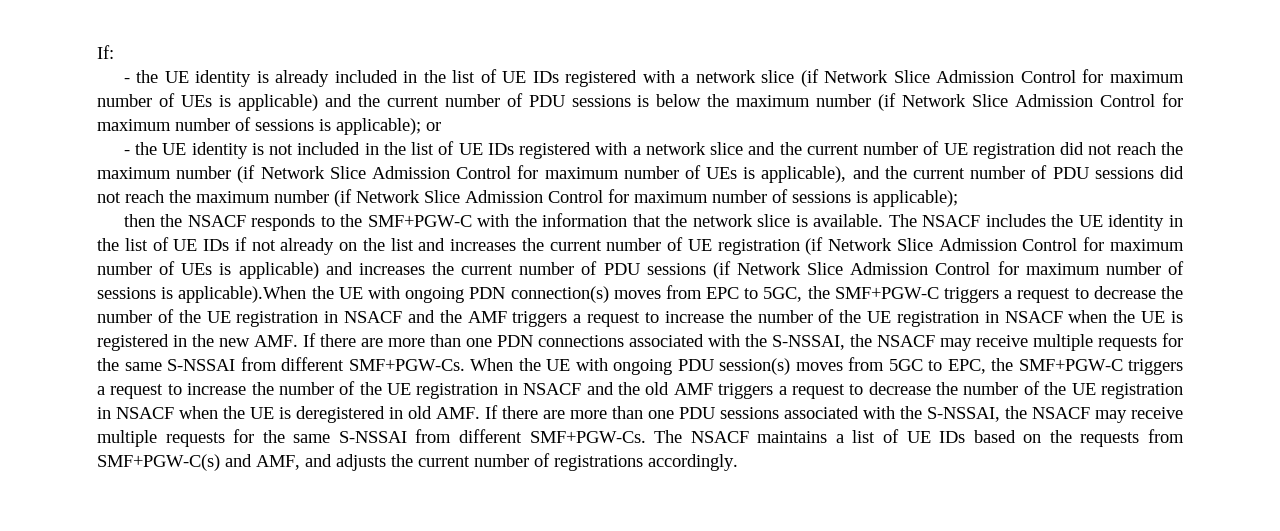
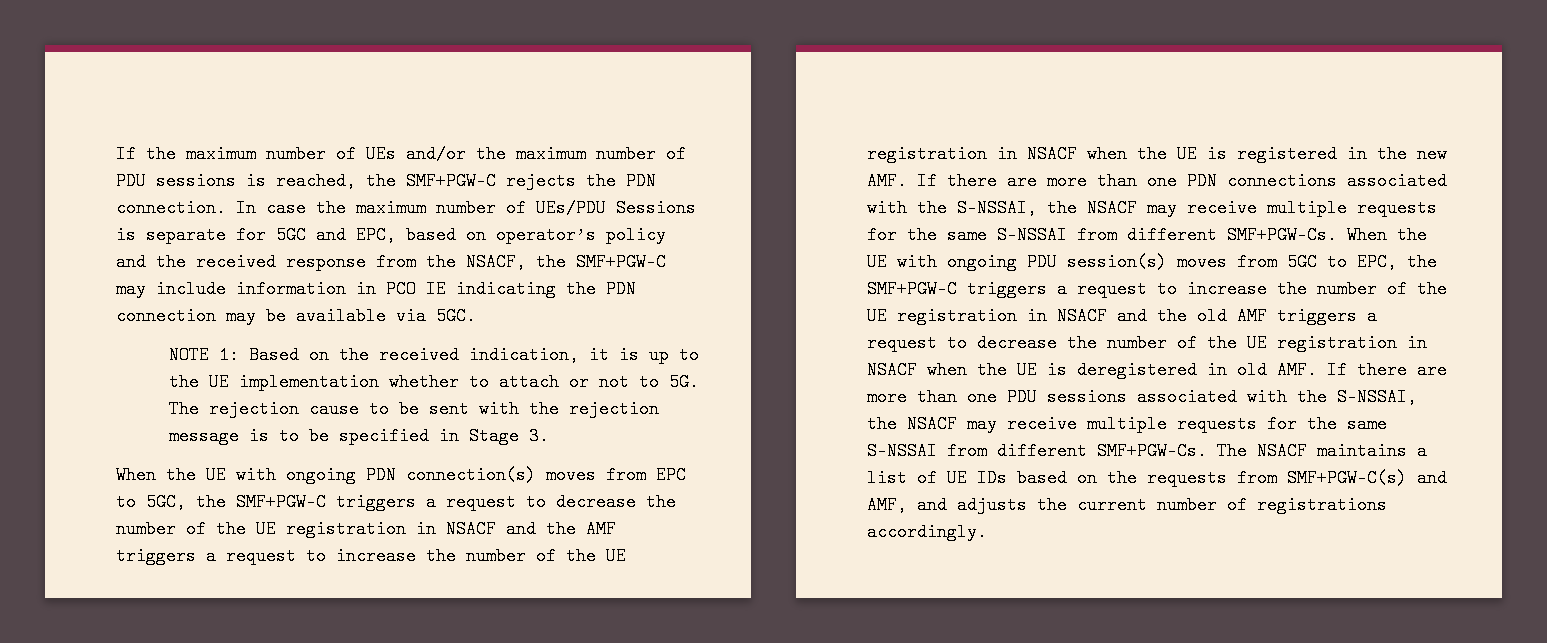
[97,45,114,59] [123,69,1184,87] [97,93,439,111] If: // - the UE identity is already included in the list of UE IDs registered with a network slice (if Network Slice Admission Control for maximum number of UEs is applicable) and the current -> [116,145,586,163] If the maximum number of UEs and/or the maximum
[656,93,1184,111] [97,117,441,135] [123,141,1183,159] [97,165,1184,183] [97,189,958,207] [123,213,1183,231] [97,237,1184,255] [97,261,1184,279] [97,286,307,303] below the maximum number (if Network Slice Admission Control for maximum number of sessions is applicable); or // - the UE identity is not included in the list of UE IDs registered with a network slice and the current number of UE registration did not reach the maximum number (if Network Slice Admission Control for maximum number of UEs is applicable), and the current number of PDU sessions did not reach the maximum number (if Network Slice Admission Control for maximum number of sessions is applicable); // then the NSACF responds to the SMF+PGW-C with the information that the network slice is available. The NSACF includes the UE identity in the list of UE IDs if not already on the list and increases the current number of UE registration (if Network Slice Admission Control for maximum number of UEs is applicable) and increases the current number of PDU sessions (if Network Slice Admission Control for maximum number of sessions is applicable).When -> [276,172,656,190] [116,199,696,217] [116,226,666,244] [116,253,666,271] [116,280,636,298] [116,307,476,325] [169,346,700,364] [169,373,700,391] [169,400,660,418] [169,427,550,445] [116,466,156,484] reached, the SMF+PGW-C rejects the PDN connection. In case the maximum number of UEs/PDU Sessions is separate for 5GC and EPC, based on operator’s policy and the received response from the NSACF, the SMF+PGW-C may include information in PCO IE indicating the PDN connection may be available via 5GC. // NOTE 1: Based on the received indication, it is up to the UE implementation whether to attach or not to 5G. The rejection cause to be sent with the rejection message is to be specified in Stage 3. // When

